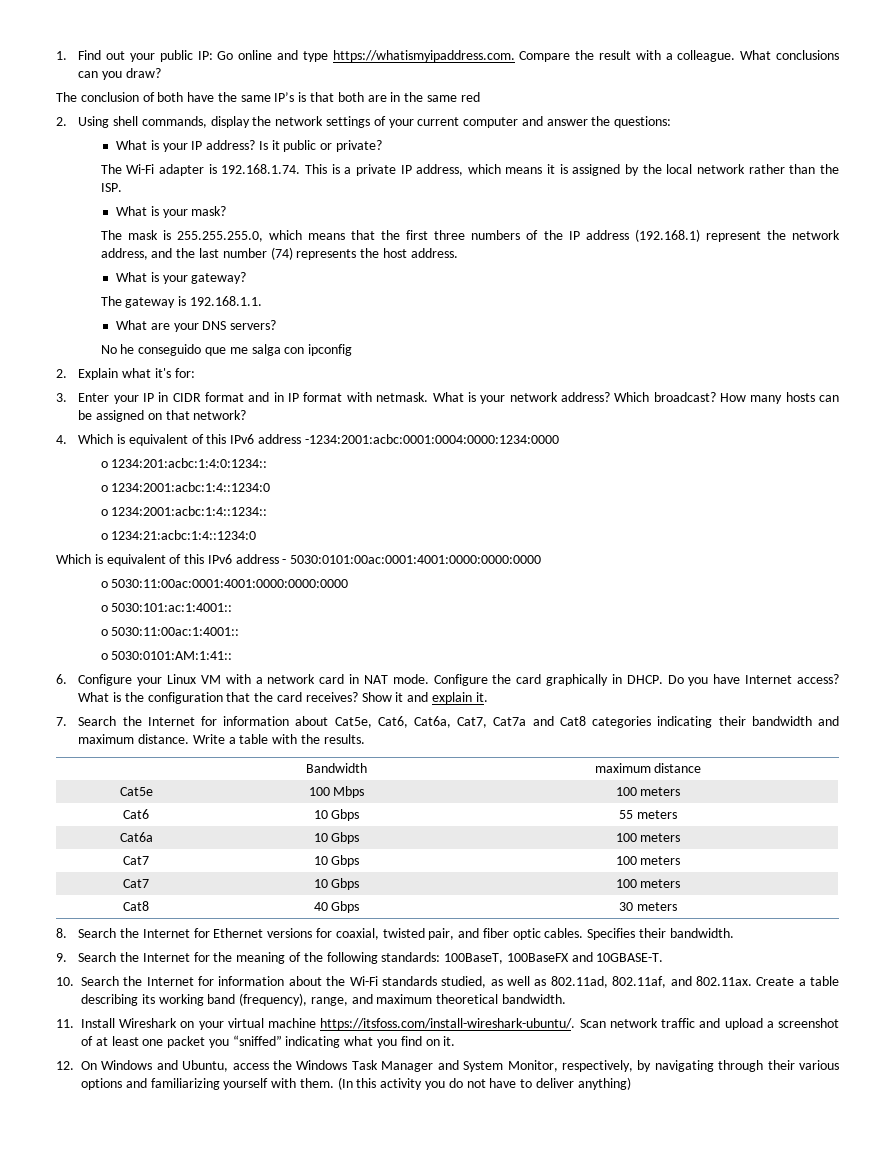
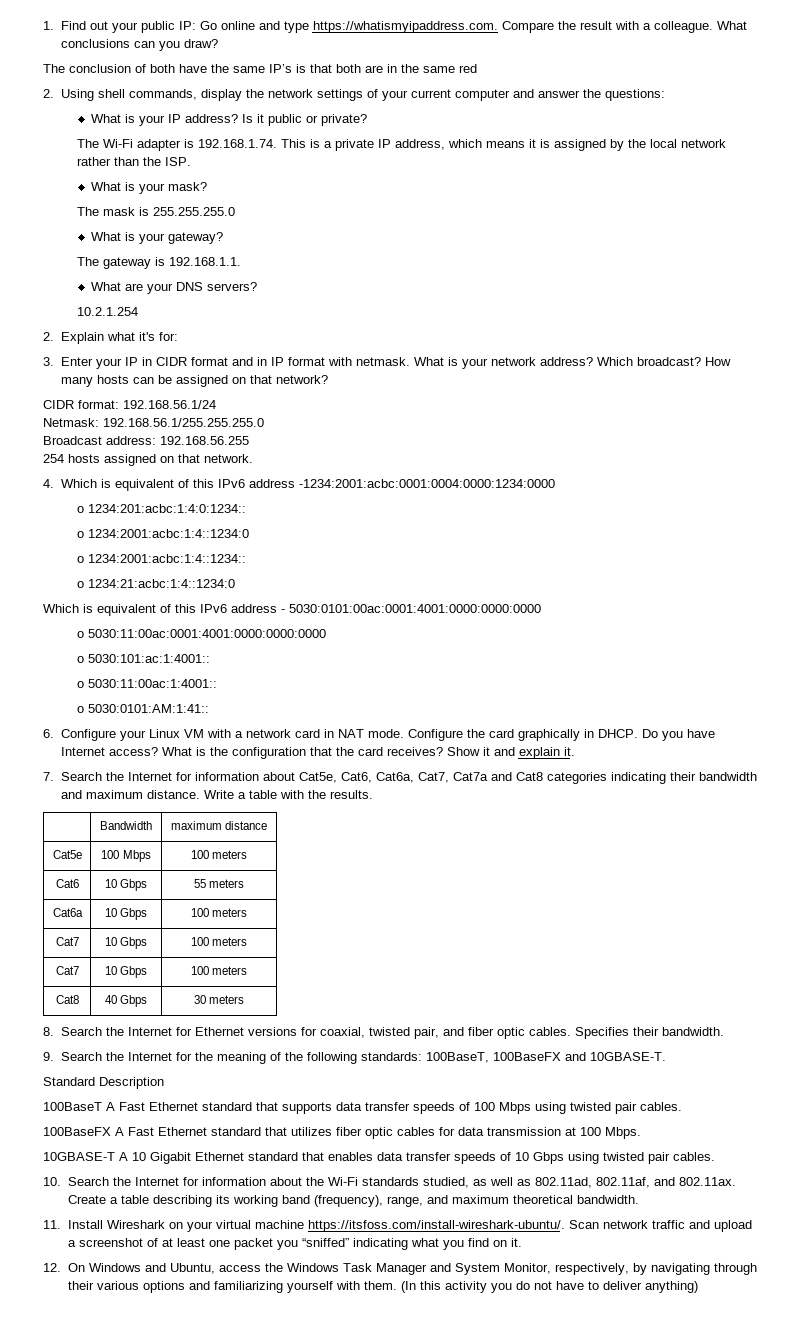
[176,229,840,242] [100,247,458,260] 255.255.255.0, which means that the first three numbers of the IP address (192.168.1) represent the network address, and the last number (74) represents the host address. -> [152,207,235,216] 255.255.255.0
[100,344,353,356] No he conseguido que me salga con ipconfig -> [76,307,138,316] 10.2.1.254
(247, 415) none -> [43,400,216,409] [43,418,264,427] [43,436,249,445] [43,454,253,466] // CIDR format: 192.168.56.1/24 // Netmask: 192.168.56.1/255.255.255.0 // Broadcast address: 192.168.56.255 // 254 hosts assigned on that network.
(664, 957) none -> [43,1077,164,1089] [43,1102,682,1114] [43,1127,641,1139] [43,1152,715,1164] // Standard Description // 100BaseT A Fast Ethernet standard that supports data transfer speeds of 100 Mbps using twisted pair cables. // 100BaseFX A Fast Ethernet standard that utilizes fiber optic cables for data transmission at 100 Mbps. // 10GBASE-T A 10 Gigabit Ethernet standard that enables data transfer speeds of 10 Gbps using twisted pair cables.

